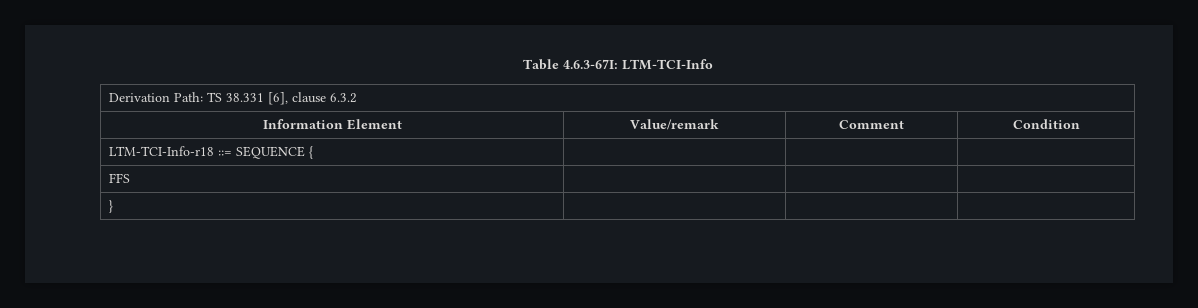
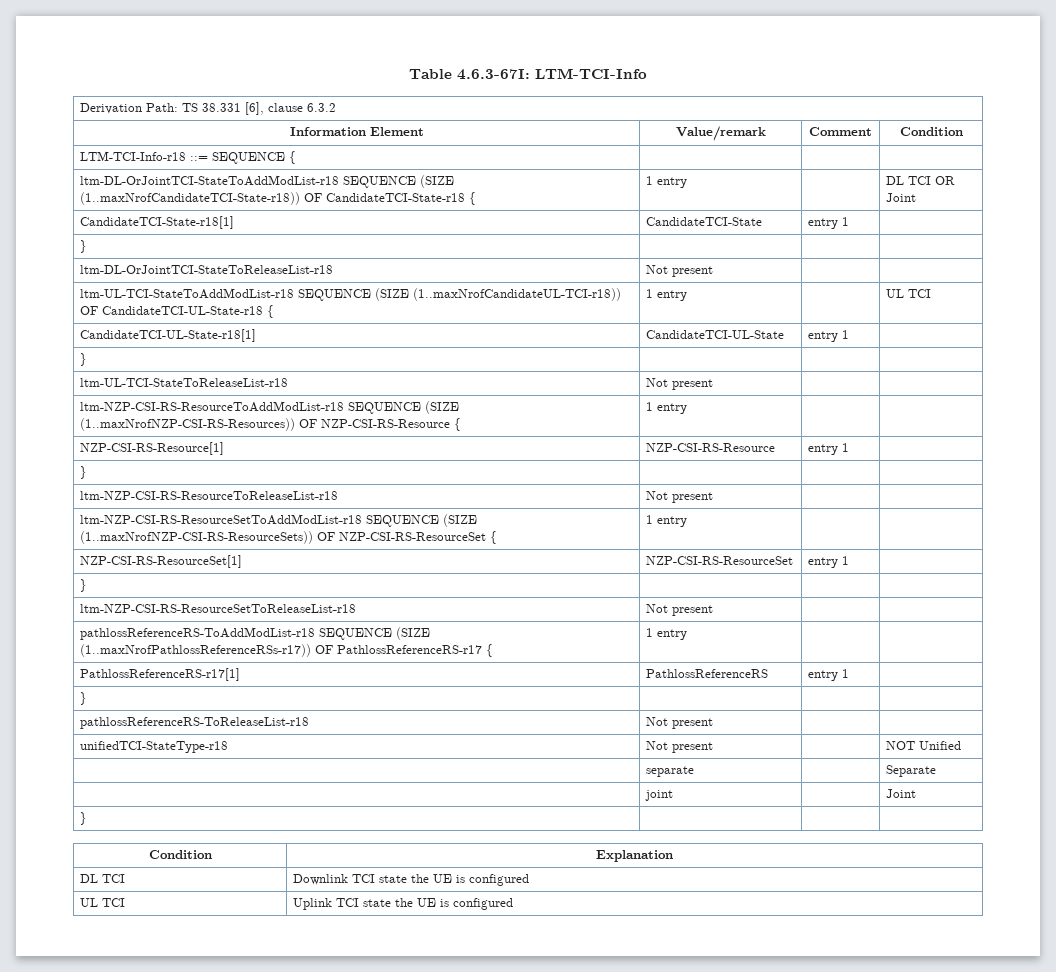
[108,173,130,183] [108,200,113,213] FFS | | | // } | | | -> [80,175,455,188] [80,192,477,205] [646,176,688,188] [886,176,956,185] [886,193,917,202] [80,216,235,229] [646,217,763,226] [808,217,850,229] [80,240,88,253] [80,265,334,274] [646,265,714,277] [80,288,622,301] [80,305,275,318] [646,289,688,301] [886,289,932,298] [80,329,257,342] [646,330,785,339] [808,330,850,342] [80,353,88,366] [80,378,289,387] [646,378,714,390] [80,401,460,414] [80,418,462,431] [646,402,688,414] [80,442,225,455] [646,443,776,452] [808,443,850,455] [80,466,88,479] [80,491,339,500] [646,491,714,503] [80,514,478,527] [80,531,498,544] [646,515,688,527] [80,555,243,568] [646,556,794,565] [808,556,850,568] [80,579,88,592] [80,604,357,613] [646,604,714,616] [80,627,431,640] [80,644,494,657] [646,628,688,640] [80,668,241,681] [646,669,769,678] [808,669,850,681] [80,692,88,705] [80,717,310,729] [646,717,714,729] [80,741,229,753] [646,741,714,753] [886,741,962,750] [646,766,695,777] [886,765,937,777] [645,790,674,801] [886,789,917,798] [80,812,88,825] [148,850,212,859] [596,850,673,862] [80,874,126,883] [293,874,530,886] [80,898,126,907] [293,898,514,910] ltm-DL-OrJointTCI-StateToAddModList-r18 SEQUENCE (SIZE (1..maxNrofCandidateTCI-State-r18)) OF CandidateTCI-State-r18 { | 1 entry | | DL TCI OR Joint // CandidateTCI-State-r18[1] | CandidateTCI-State | entry 1 | // } | | | // ltm-DL-OrJointTCI-StateToReleaseList-r18 | Not present | | // ltm-UL-TCI-StateToAddModList-r18 SEQUENCE (SIZE (1..maxNrofCandidateUL-TCI-r18)) OF CandidateTCI-UL-State-r18 { | 1 entry | | UL TCI // CandidateTCI-UL-State-r18[1] | CandidateTCI-UL-State | entry 1 | // } | | | // ltm-UL-TCI-StateToReleaseList-r18 | Not present | | // ltm-NZP-CSI-RS-ResourceToAddModList-r18 SEQUENCE (SIZE (1..maxNrofNZP-CSI-RS-Resources)) OF NZP-CSI-RS-Resource { | 1 entry | | // NZP-CSI-RS-Resource[1] | NZP-CSI-RS-Resource | entry 1 | // } | | | // ltm-NZP-CSI-RS-ResourceToReleaseList-r18 | Not present | | // ltm-NZP-CSI-RS-ResourceSetToAddModList-r18 SEQUENCE (SIZE (1..maxNrofNZP-CSI-RS-ResourceSets)) OF NZP-CSI-RS-ResourceSet { | 1 entry | | // NZP-CSI-RS-ResourceSet[1] | NZP-CSI-RS-ResourceSet | entry 1 | // } | | | // ltm-NZP-CSI-RS-ResourceSetToReleaseList-r18 | Not present | | // pathlossReferenceRS-ToAddModList-r18 SEQUENCE (SIZE (1..maxNrofPathlossReferenceRSs-r17)) OF PathlossReferenceRS-r17 { | 1 entry | | // PathlossReferenceRS-r17[1] | PathlossReferenceRS | entry 1 | // } | | | // pathlossReferenceRS-ToReleaseList-r18 | Not present | | // unifiedTCI-StateType-r18 | Not present | | NOT Unified // | separate | | Separate // | joint | | Joint // } | | | // Condition | Explanation // DL TCI | Downlink TCI state the UE is configured // UL TCI | Uplink TCI state the UE is configured

